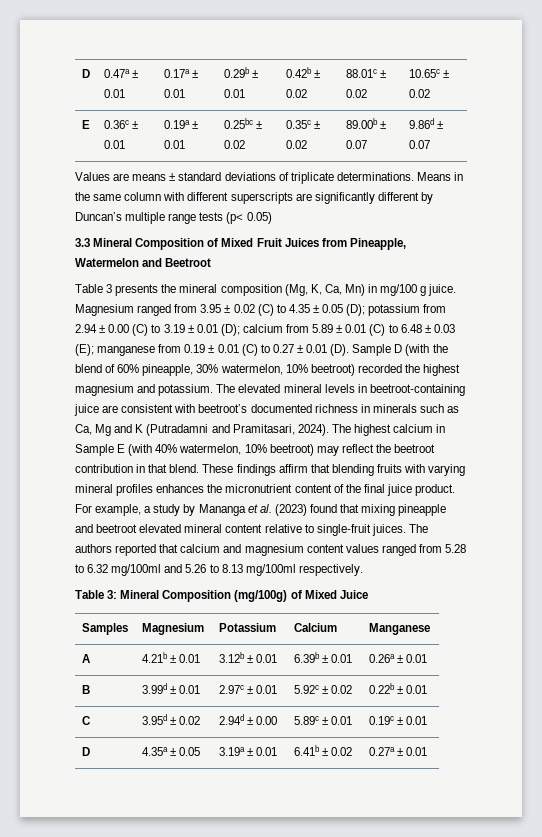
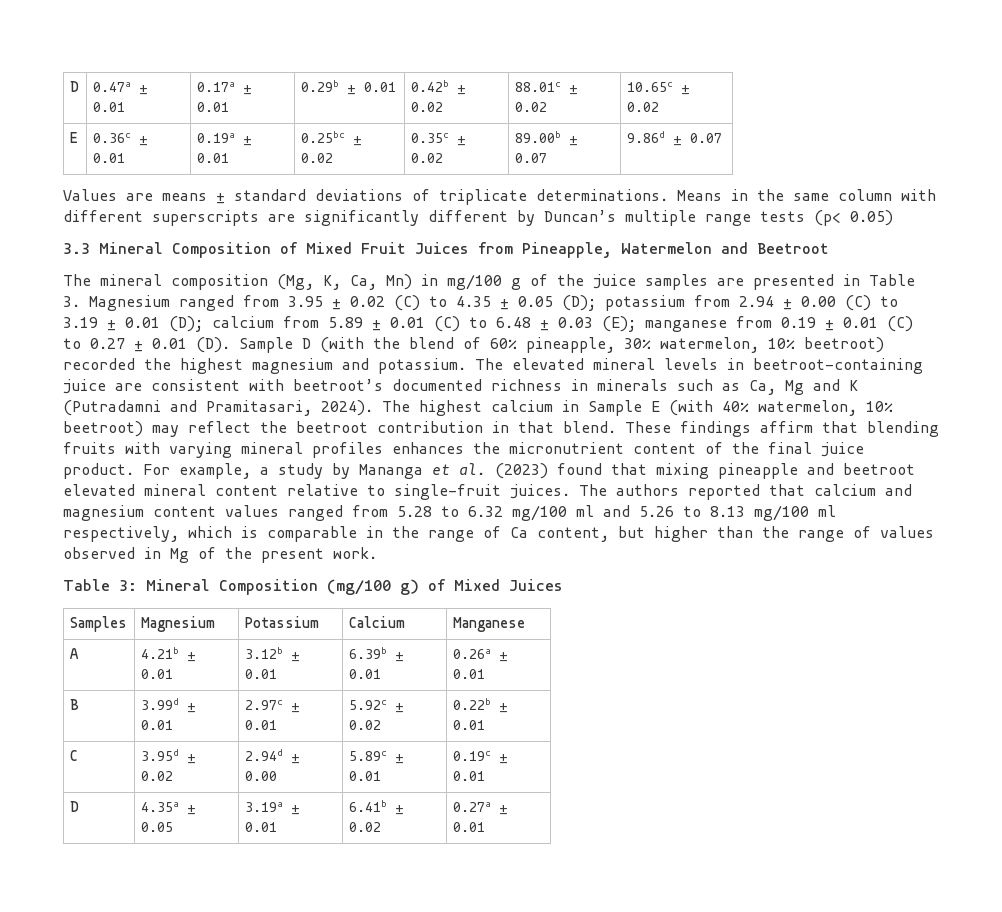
[75,284,177,296] Table 3 presents the -> [63,274,91,286] The
[428,284,457,296] juice. -> [530,274,915,290] [63,296,80,307] of the juice samples are presented in Table 3.
[111,564,162,576] mg/100ml -> [512,505,594,521] mg/100 ml
[245,564,363,576] mg/100ml respectively. -> [754,505,836,521] [63,526,934,542] [63,547,377,563] mg/100 ml respectively, which is comparable in the range of Ca content, but higher than the range of values observed in Mg of the present work.
[234,590,368,602] (mg/100g) of Mixed Juice -> [327,579,563,595] (mg/100 g) of Mixed Juices

